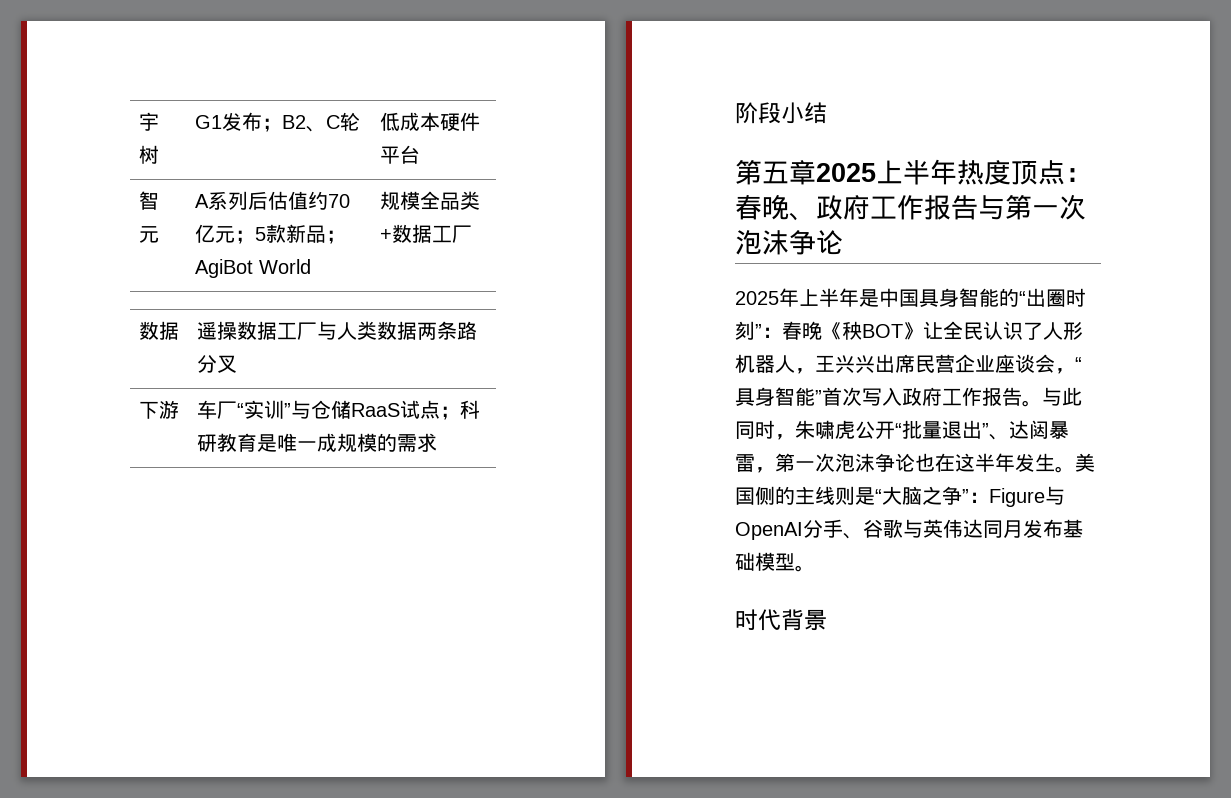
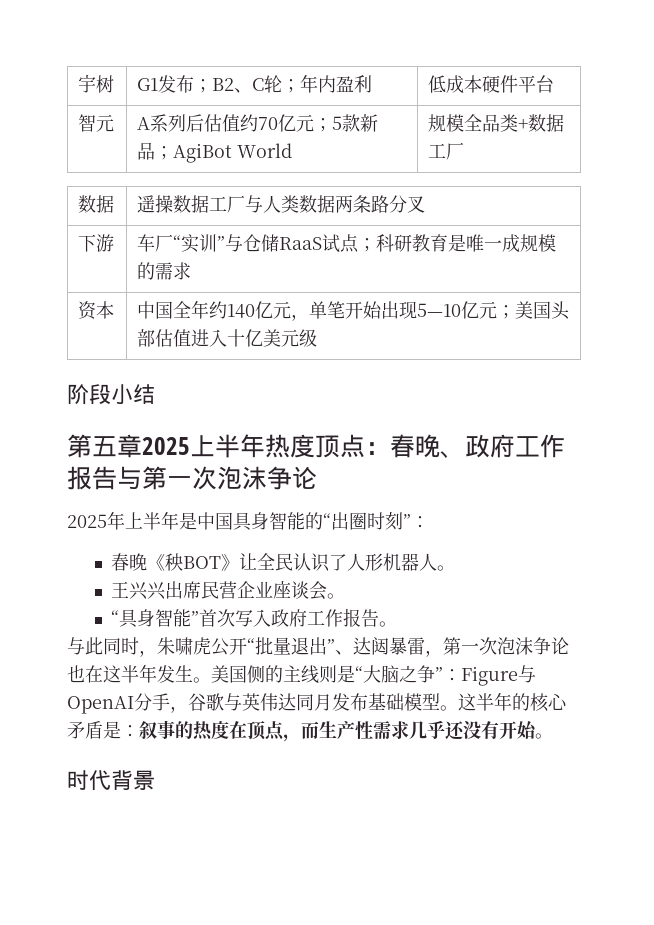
(360, 121) none -> [281,74,372,93] ；年内盈利
(437, 442) none -> [77,301,114,320] [136,300,570,321] [136,329,317,347] // 资本 | 中国全年约140亿元，单笔开始出现5—10亿元；美国头部估值进入十亿美元级
(782, 332) none -> (429, 522) //
[795,368,815,374] ， -> [437,565,456,571] 。 //
[1055,368,1075,374] ， -> [327,593,346,599] 。 //
(1042, 403) none -> (398, 624) //
[843,533,863,539] 、 -> [170,706,188,713] ，
(815, 568) none -> [458,692,567,712] [67,720,553,742] 这半年的核心矛盾是：叙事的热度在顶点，而生产性需求几乎还没有开始。

